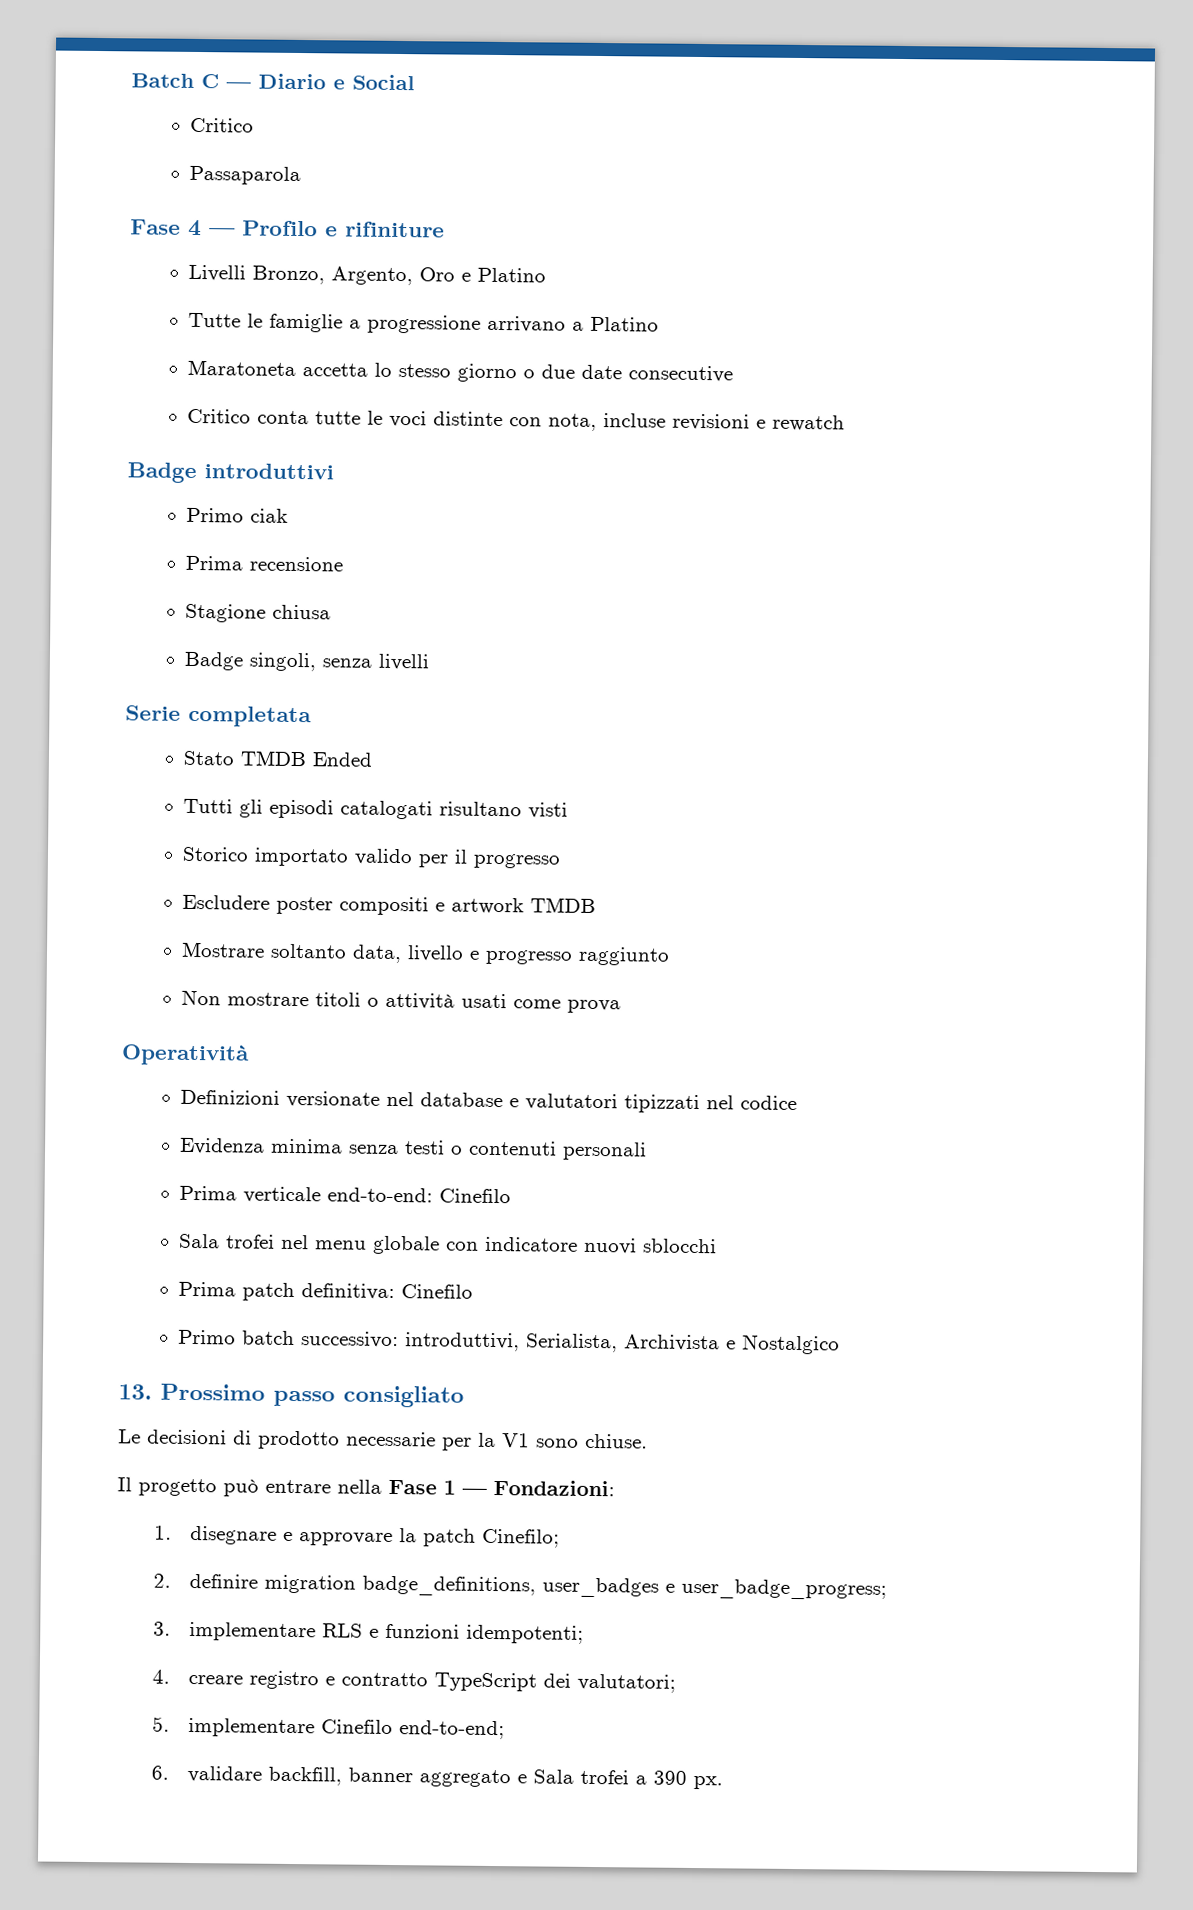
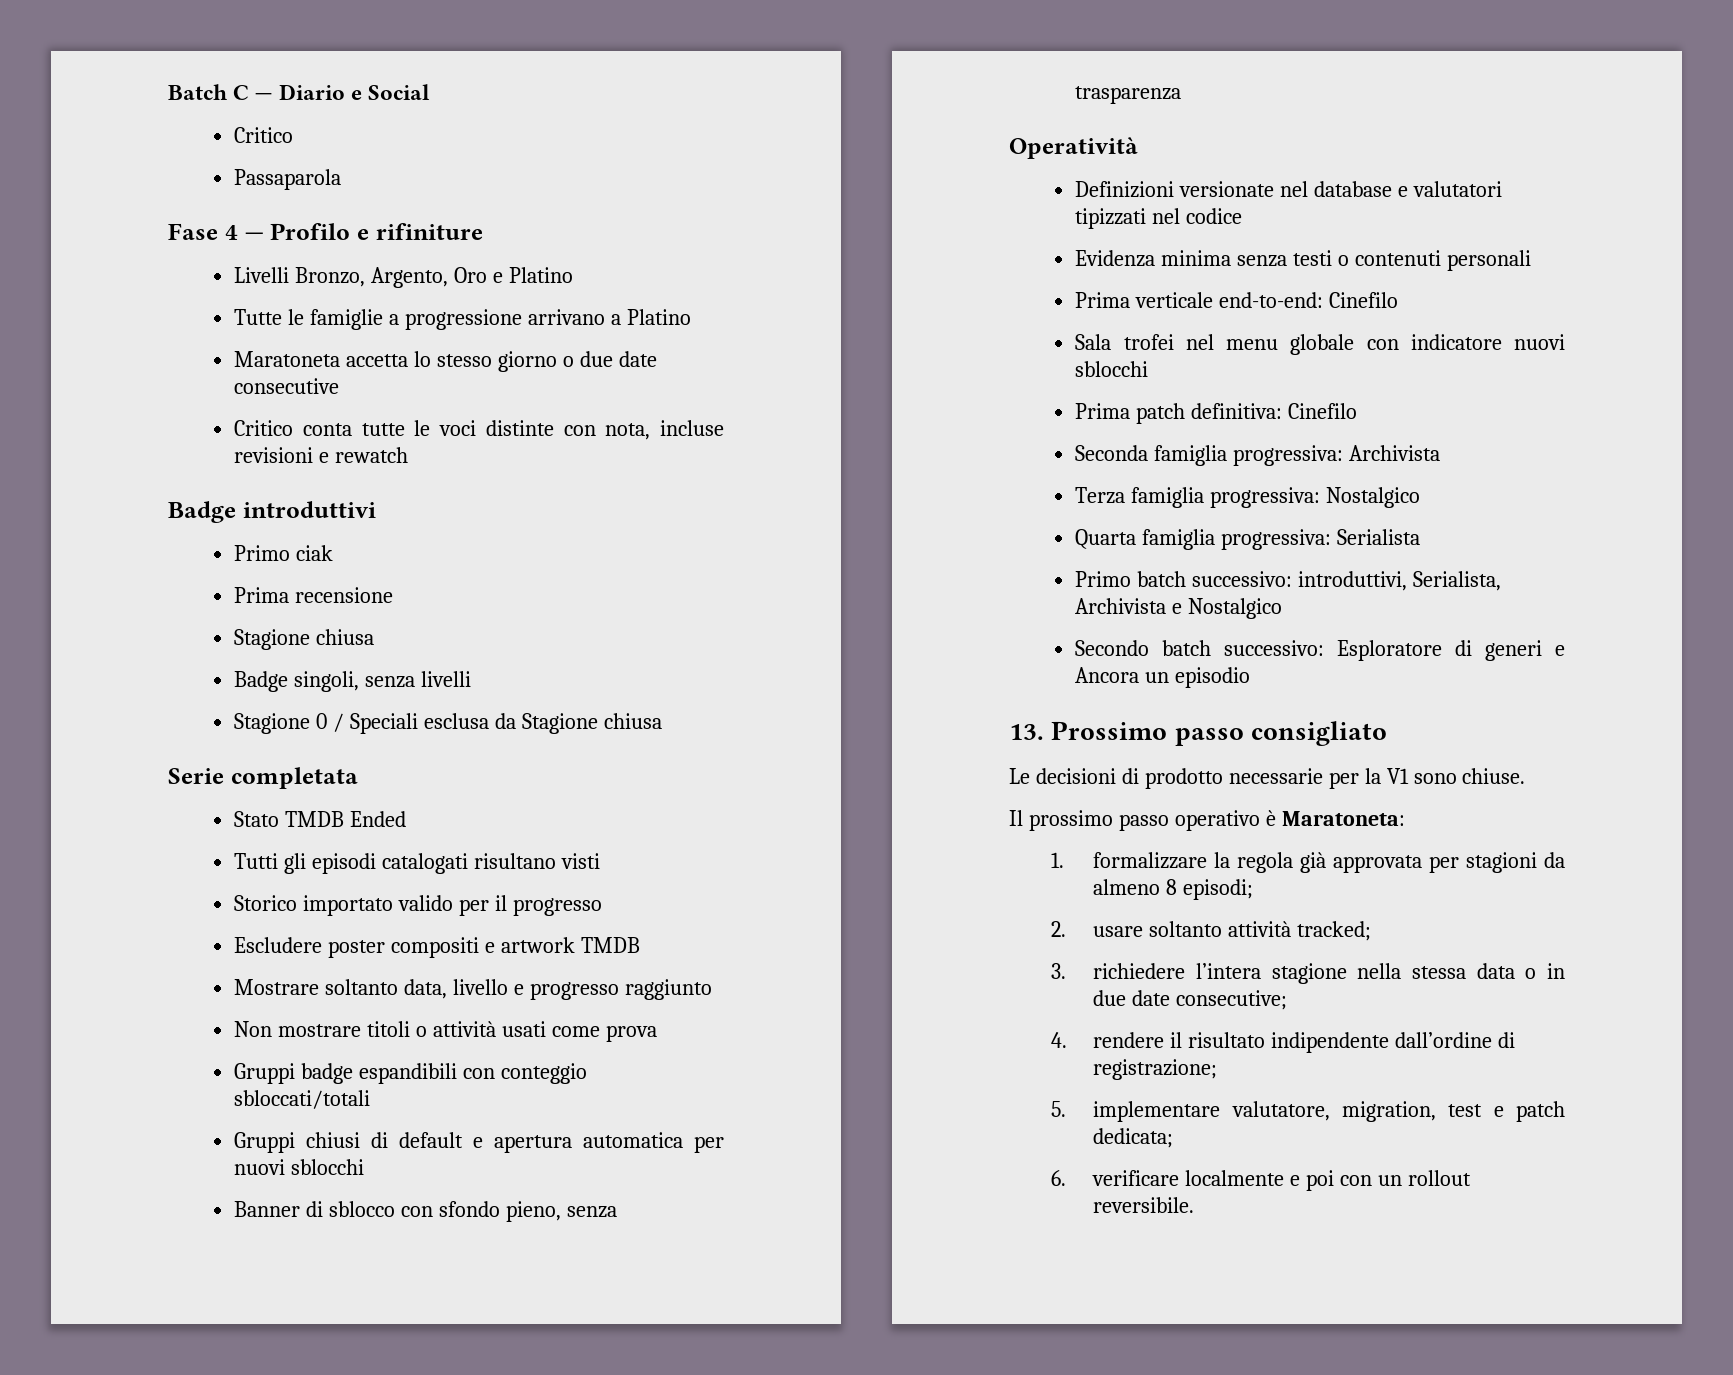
(430, 662) none -> [234,713,662,734] // Stagione 0 / Speciali esclusa da Stagione chiusa
(622, 1006) none -> [234,1063,588,1084] [234,1090,371,1109] [234,1132,724,1153] [234,1159,365,1175] [234,1201,617,1222] [1075,86,1182,104] // Gruppi badge espandibili con conteggio sbloccati/totali // Gruppi chiusi di default e apertura automatica per nuovi sblocchi // Banner di sblocco con sfondo pieno, senza trasparenza
(474, 1291) none -> [1075,445,1441,466] [1075,487,1421,508] [1075,529,1421,550] // Seconda famiglia progressiva: Archivista // Terza famiglia progressiva: Nostalgico // Quarta famiglia progressiva: Serialista
(841, 1344) none -> [1075,640,1565,661] [1075,667,1251,688] // Secondo batch successivo: Esploratore di generi e Ancora un episodio
[138,1478,615,1497] [153,1525,561,1548] [152,1573,888,1600] [152,1621,585,1644] [151,1669,677,1693] [151,1716,506,1740] [150,1765,724,1790] progetto può entrare nella Fase 1 — Fondazioni: // 1. disegnare e approvare la patch Cinefilo; // 2. definire migration badge_definitions, user_badges e user_badge_progress; // 3. implementare RLS e funzioni idempotenti; // 4. creare registro e contratto TypeScript dei valutatori; // 5. implementare Cinefilo end-to-end; // 6. validare backfill, banner aggregato e Sala trofei a 390 px. -> [1028,810,1405,831] [1051,852,1565,873] [1093,879,1254,900] [1051,921,1371,941] [1051,963,1565,984] [1093,990,1288,1010] [1051,1032,1515,1053] [1093,1059,1218,1080] [1051,1101,1565,1122] [1093,1128,1174,1148] [1051,1170,1471,1191] [1093,1197,1195,1213] prossimo passo operativo è Maratoneta: // 1. formalizzare la regola già approvata per stagioni da almeno 8 episodi; // 2. usare soltanto attività tracked; // 3. richiedere l’intera stagione nella stessa data o in due date consecutive; // 4. rendere il risultato indipendente dall’ordine di registrazione; // 5. implementare valutatore, migration, test e patch dedicata; // 6. verificare localmente e poi con un rollout reversibile.

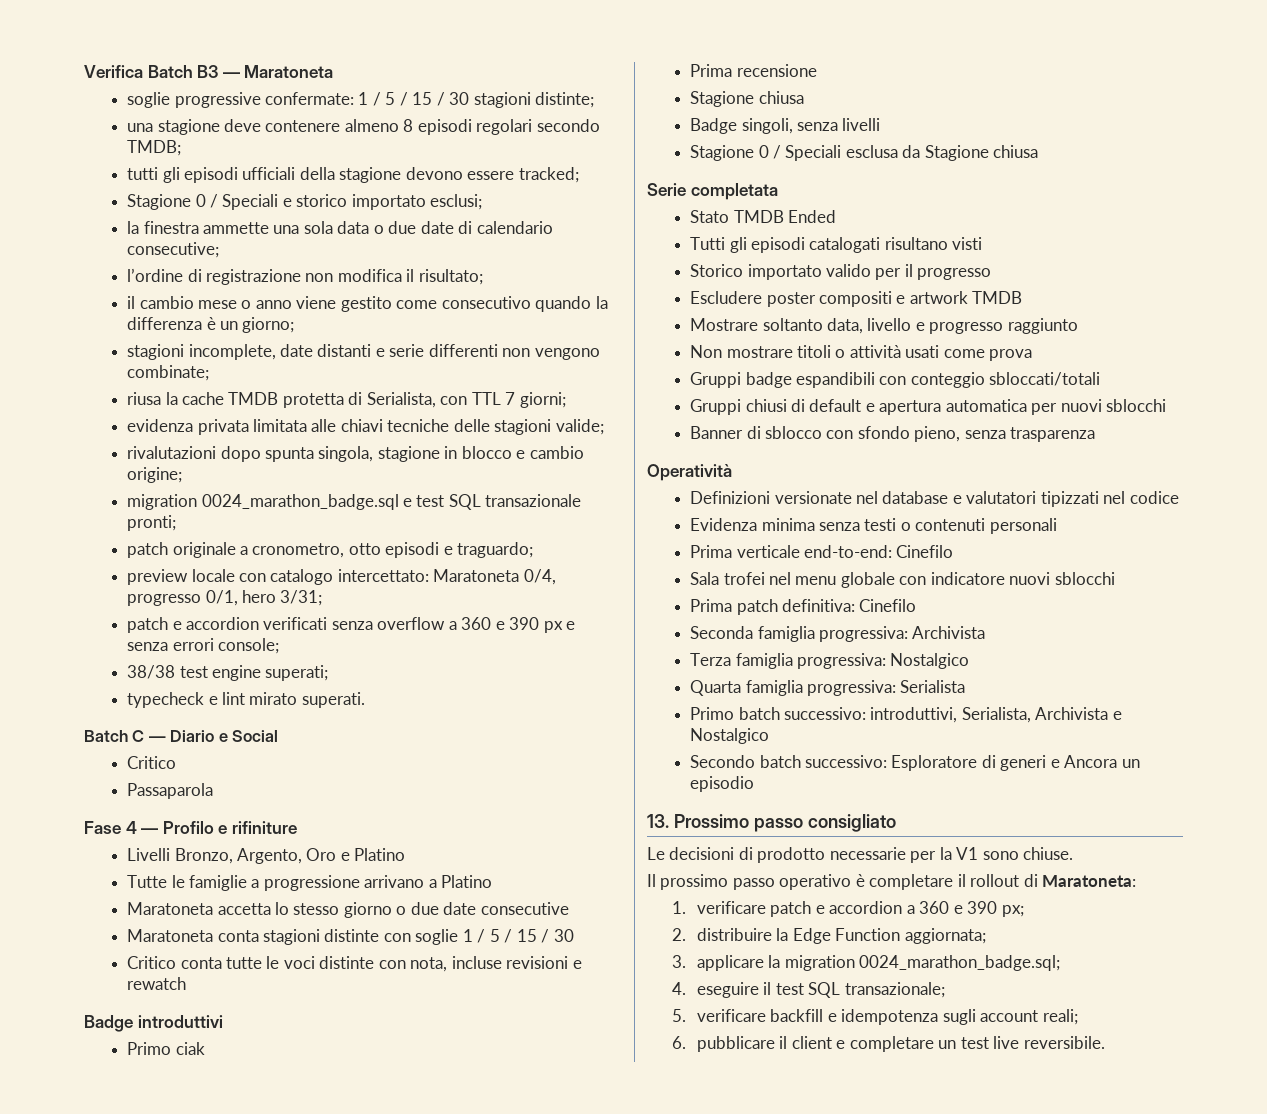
(168, 92) none -> [84,65,334,78] [127,92,595,108] [127,119,600,135] [127,140,182,156] [127,167,579,183] [127,194,483,210] [127,221,553,234] [127,242,220,258] [127,268,483,285] [127,296,608,312] [127,317,295,333] [127,344,600,360] [127,365,210,381] [127,392,566,408] [127,419,604,435] [127,446,584,462] [127,467,183,483] [127,494,582,510] [127,515,177,531] [127,542,534,558] [127,569,556,585] [127,590,323,606] [127,617,576,633] [127,638,280,654] [127,665,329,681] [127,692,365,708] Verifica Batch B3 — Maratoneta // soglie progressive confermate: 1 / 5 / 15 / 30 stagioni distinte; // una stagione deve contenere almeno 8 episodi regolari secondo TMDB; // tutti gli episodi ufficiali della stagione devono essere tracked; // Stagione 0 / Speciali e storico importato esclusi; // la finestra ammette una sola data o due date di calendario consecutive; // l’ordine di registrazione non modifica il risultato; // il cambio mese o anno viene gestito come consecutivo quando la differenza è un giorno; // stagioni incomplete, date distanti e serie differenti non vengono combinate; // riusa la cache TMDB protetta di Serialista, con TTL 7 giorni; // evidenza privata limitata alle chiavi tecniche delle stagioni valide; // rivalutazioni dopo spunta singola, stagione in blocco e cambio origine; // migration 0024_marathon_badge.sql e test SQL transazionale pronti; // patch originale a cronometro, otto episodi e traguardo; // preview locale con catalogo intercettato: Maratoneta 0/4, progresso 0/1, hero 3/31; // patch e accordion verificati senza overflow a 360 e 390 px e senza errori console; // 38/38 test engine superati; // typecheck e lint mirato superati. //
(340, 386) none -> [127,929,574,945] // Maratoneta conta stagioni distinte con soglie 1 / 5 / 15 / 30
[1281,811,1405,826] [1051,852,1565,873] [1093,879,1254,900] [1051,921,1371,941] [1051,963,1565,984] [1093,990,1288,1010] [1051,1032,1515,1053] [1093,1059,1218,1080] [1051,1101,1565,1122] [1093,1128,1174,1148] [1051,1170,1471,1191] Maratoneta: // 1. formalizzare la regola già approvata per stagioni da almeno 8 episodi; // 2. usare soltanto attività tracked; // 3. richiedere l’intera stagione nella stessa data o in due date consecutive; // 4. rendere il risultato indipendente dall’ordine di registrazione; // 5. implementare valutatore, migration, test e patch dedicata; // 6. verificare localmente e poi con un rollout -> [869,874,1137,890] [671,901,1024,917] [671,928,986,944] [671,955,1061,971] [671,982,945,998] [671,1009,1078,1025] [671,1036,1020,1052] completare il rollout di Maratoneta: // 1. verificare patch e accordion a 360 e 390 px; // 2. distribuire la Edge Function aggiornata; // 3. applicare la migration 0024_marathon_badge.sql; // 4. eseguire il test SQL transazionale; // 5. verificare backfill e idempotenza sugli account reali; // 6. pubblicare il client e completare un test live

